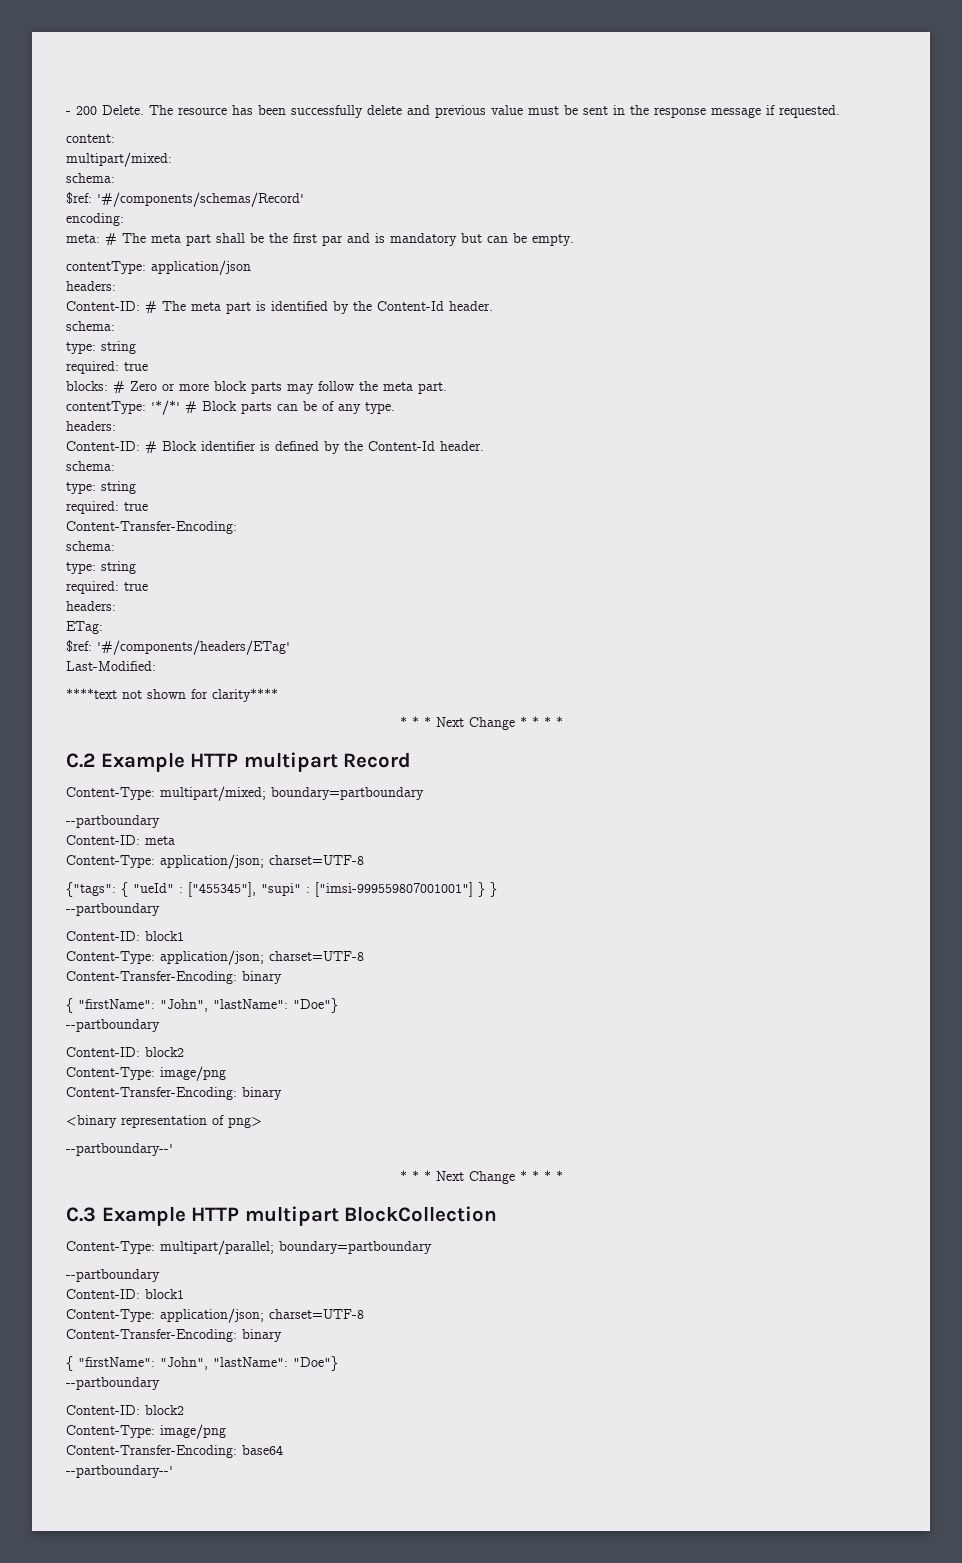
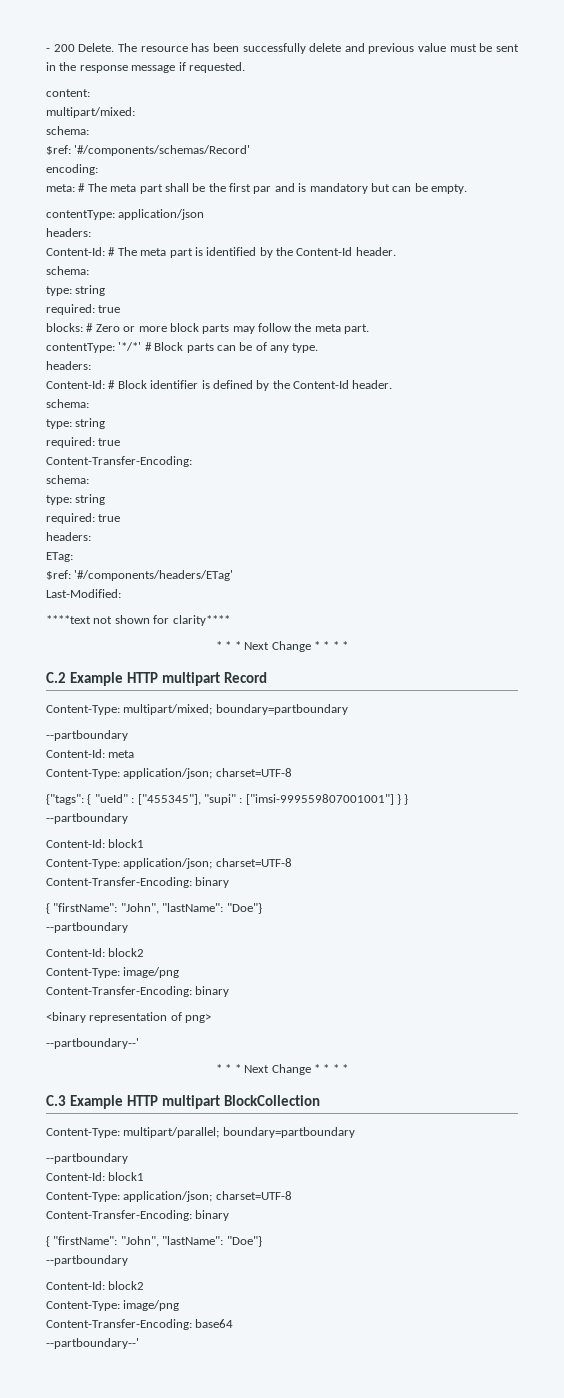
[66,301,140,311] Content-ID: -> [46,247,105,256] Content-Id:
[66,441,140,451] Content-ID: -> [46,380,105,389] Content-Id:
[66,835,140,845] Content-ID: -> [46,749,105,758] Content-Id:
[66,931,140,941] Content-ID: -> [46,839,105,848] Content-Id:
[66,1047,140,1057] Content-ID: -> [46,948,105,957] Content-Id:
[66,1289,140,1299] Content-ID: -> [46,1172,105,1181] Content-Id:
[66,1405,140,1415] Content-ID: -> [46,1281,105,1290] Content-Id:

